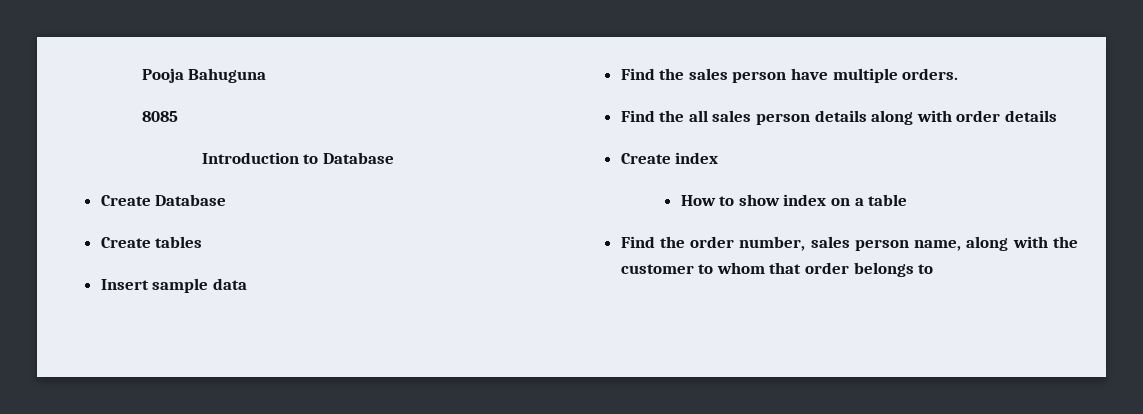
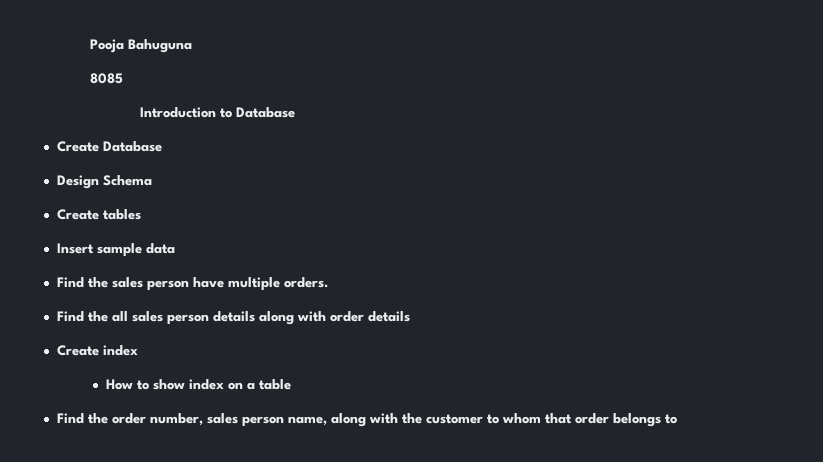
(227, 200) none -> [56,175,152,189] // Design Schema

